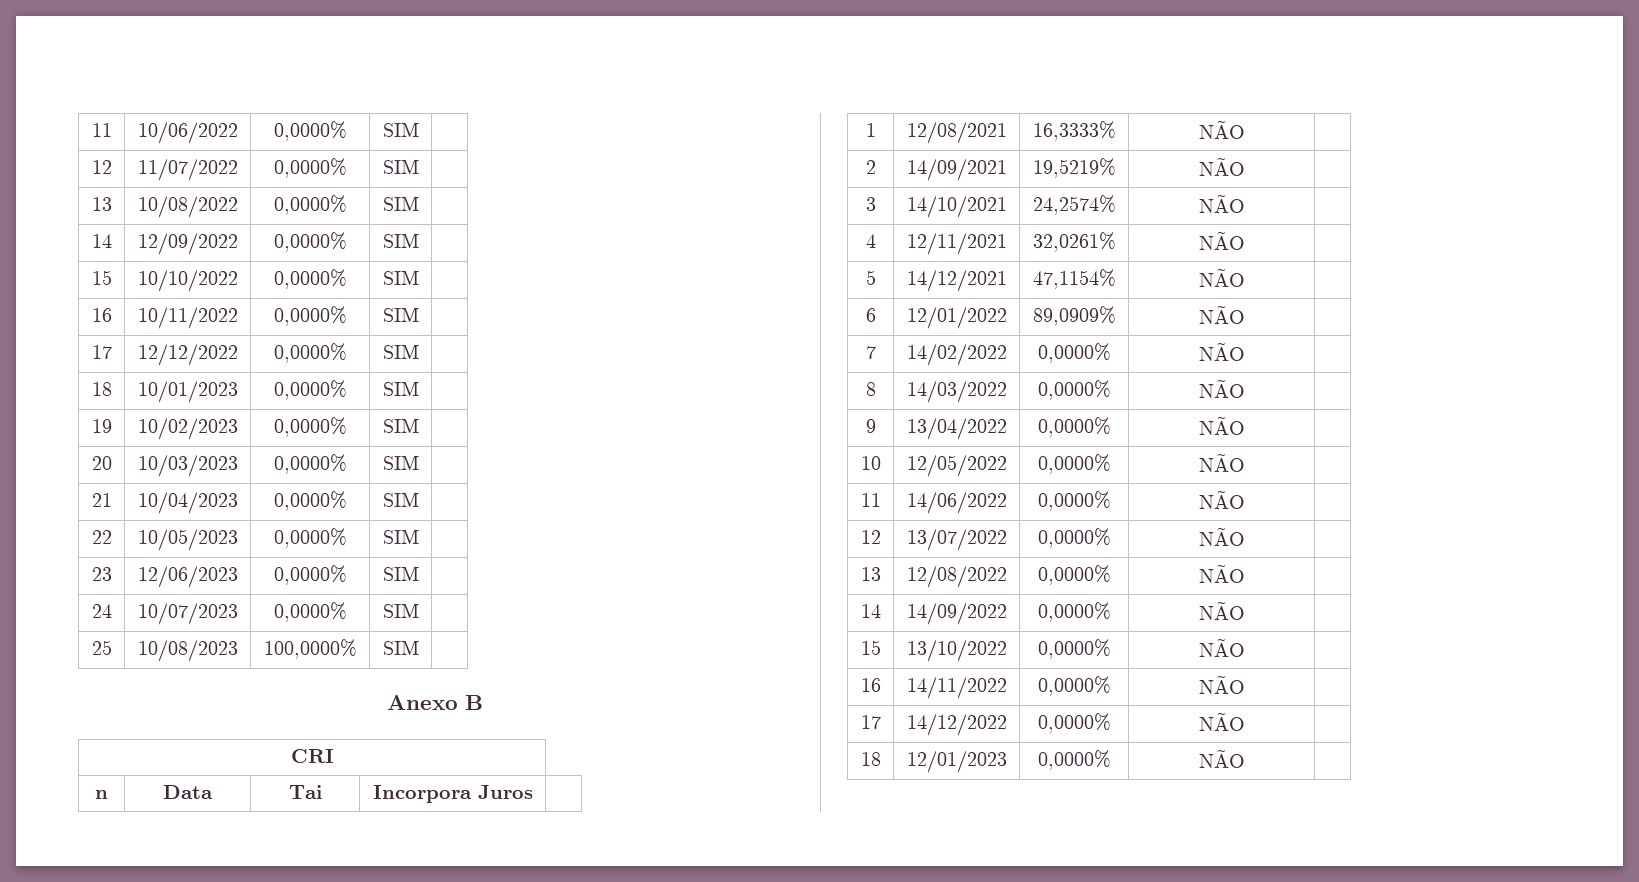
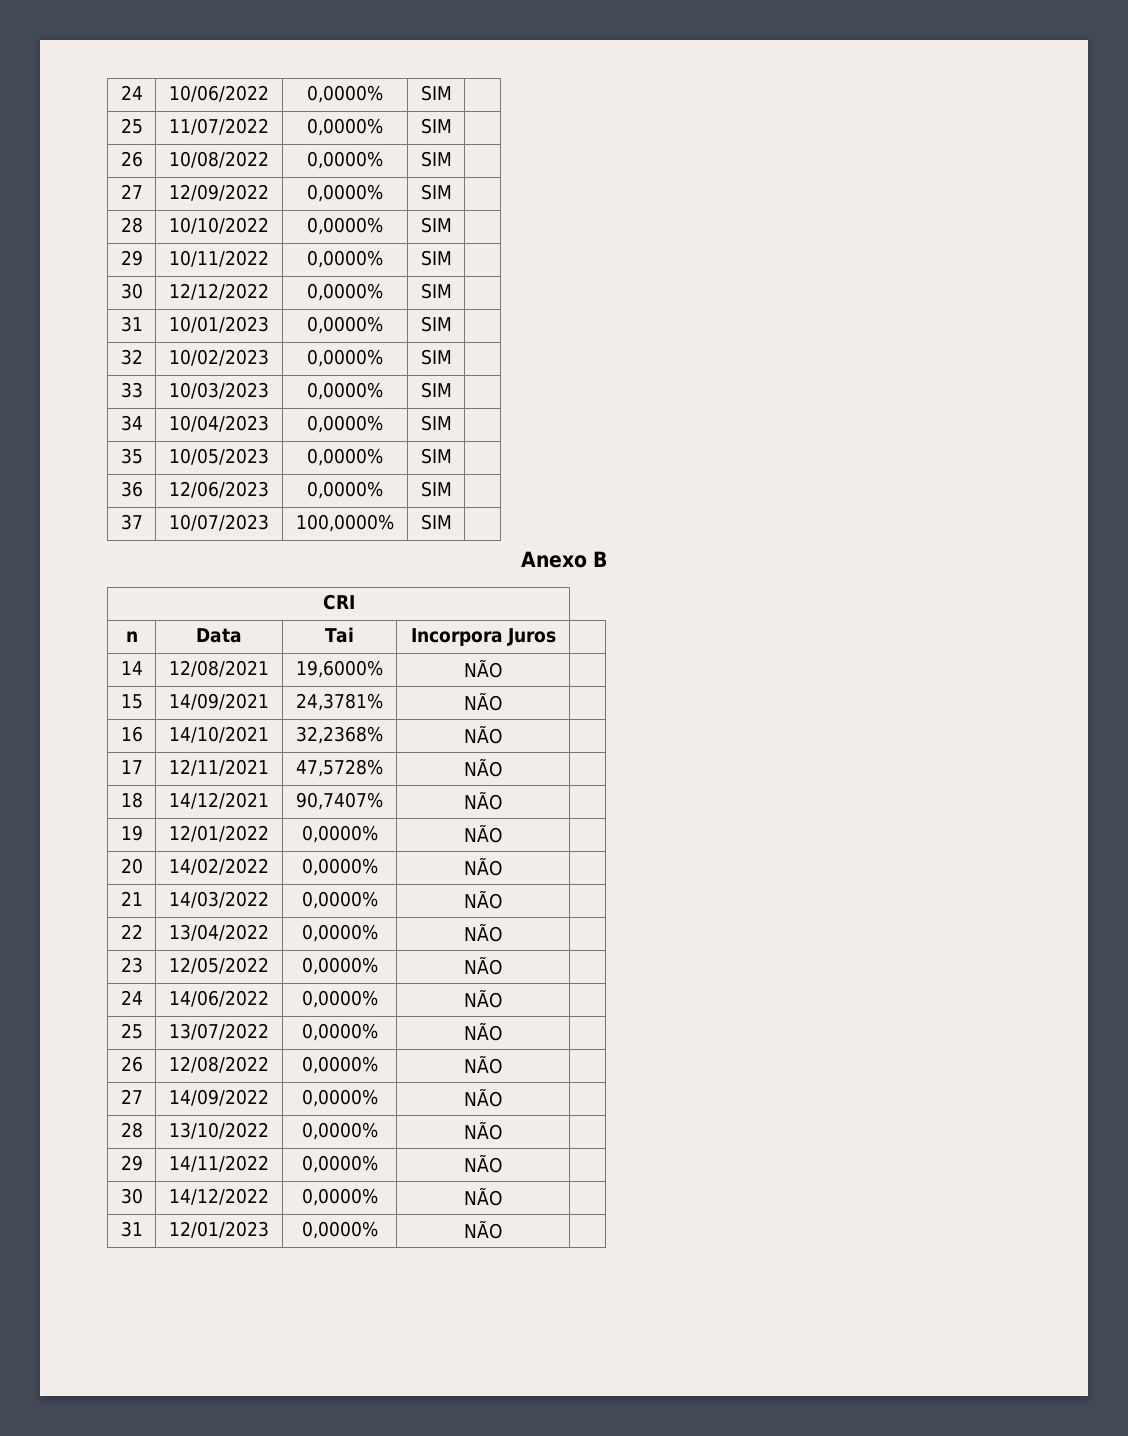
[91,123,112,137] 11 -> [120,85,143,100] 24
[91,160,112,174] 12 -> [120,118,143,134] 25
[91,197,112,211] 13 -> [120,151,143,167] 26
[91,234,112,248] 14 -> [120,184,143,199] 27
[91,270,112,285] 15 -> [120,217,143,233] 28
[91,308,112,322] 16 -> [120,250,143,266] 29
[91,345,112,359] 17 -> [120,283,143,299] 30
[91,382,112,396] 18 -> [120,316,143,332] 31
[91,419,112,433] 19 -> [120,349,143,365] 32
[91,456,112,470] 20 -> [120,382,143,398] 33
[91,493,112,507] 21 -> [120,415,143,431] 34
[91,530,112,544] 22 -> [120,448,143,464] 35
[91,567,112,581] 23 -> [120,481,143,497] 36
[91,604,112,618] 24 -> [120,514,143,530] 37
[273,602,347,622] [382,603,419,618] [92,640,113,655] [138,640,239,662] | 0,0000% | SIM | // 25 | 10/08/2023 -> (269, 522) none
[865,123,876,137] 1 -> [120,661,143,675] 14
[1032,121,1116,141] [1198,120,1245,139] [865,160,876,174] 16,3333% | NÃO | // 2 -> [296,660,383,678] [464,659,502,678] [120,694,143,709] 19,6000% | NÃO | // 15
[1032,158,1116,178] [1198,157,1245,176] [865,197,876,211] 19,5219% | NÃO | // 3 -> [296,693,383,711] [464,692,502,711] [120,726,143,742] 24,3781% | NÃO | // 16
[1032,195,1116,215] [1198,194,1245,213] [865,234,876,248] 24,2574% | NÃO | // 4 -> [296,726,383,744] [464,725,502,744] [120,760,143,774] 32,2368% | NÃO | // 17
[1032,232,1116,252] [1198,231,1245,250] [865,270,876,285] 32,0261% | NÃO | // 5 -> [296,759,383,777] [464,758,502,777] [120,792,143,808] 47,5728% | NÃO | // 18
[1032,269,1116,289] [1198,268,1245,287] [865,308,876,322] 47,1154% | NÃO | // 6 -> [296,792,383,810] [464,791,502,810] [120,825,143,841] 90,7407% | NÃO | // 19
[1032,306,1116,326] [1198,305,1245,324] [865,346,876,359] 89,0909% | NÃO | // 7 -> [301,825,378,843] [464,824,502,843] [120,858,143,874] 0,0000% | NÃO | // 20
[865,382,876,396] 8 -> [120,891,143,906] 21
[865,419,876,433] 9 -> [120,924,143,939] 22
[860,456,881,470] 10 -> [120,957,143,973] 23
[860,493,881,507] 11 -> [120,990,143,1005] 24
[860,530,881,544] 12 -> [120,1023,143,1039] 25
[860,567,881,581] 13 -> [120,1056,143,1072] 26
[860,604,881,618] 14 -> [120,1089,143,1104] 27
[860,640,881,655] 15 -> [120,1122,143,1138] 28
[860,678,881,692] 16 -> [120,1155,143,1171] 29
[860,715,881,729] 17 -> [120,1188,143,1204] 30
[860,752,881,766] 18 -> [120,1221,143,1237] 31

